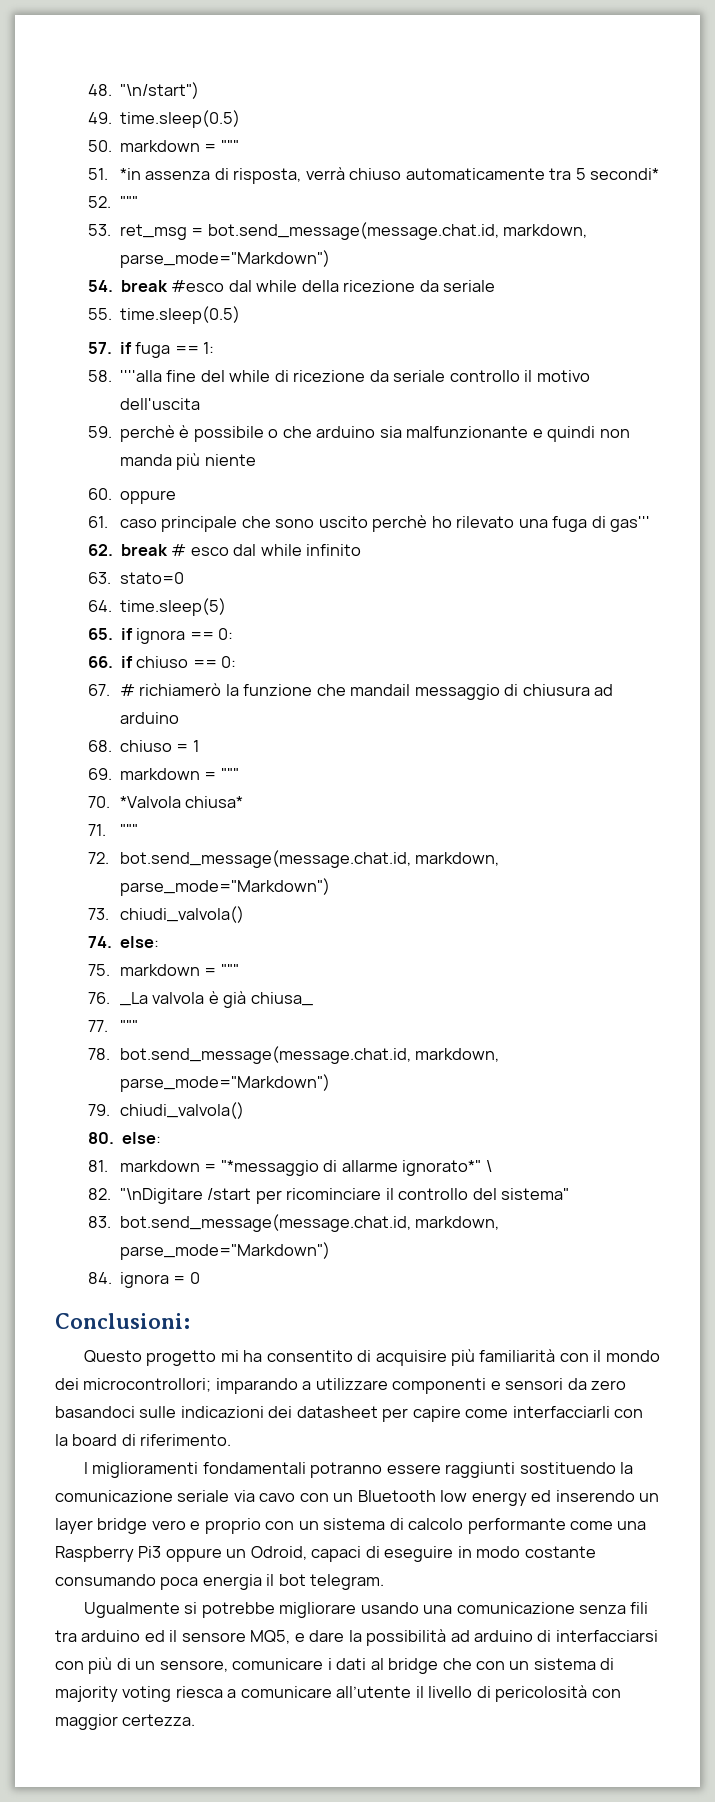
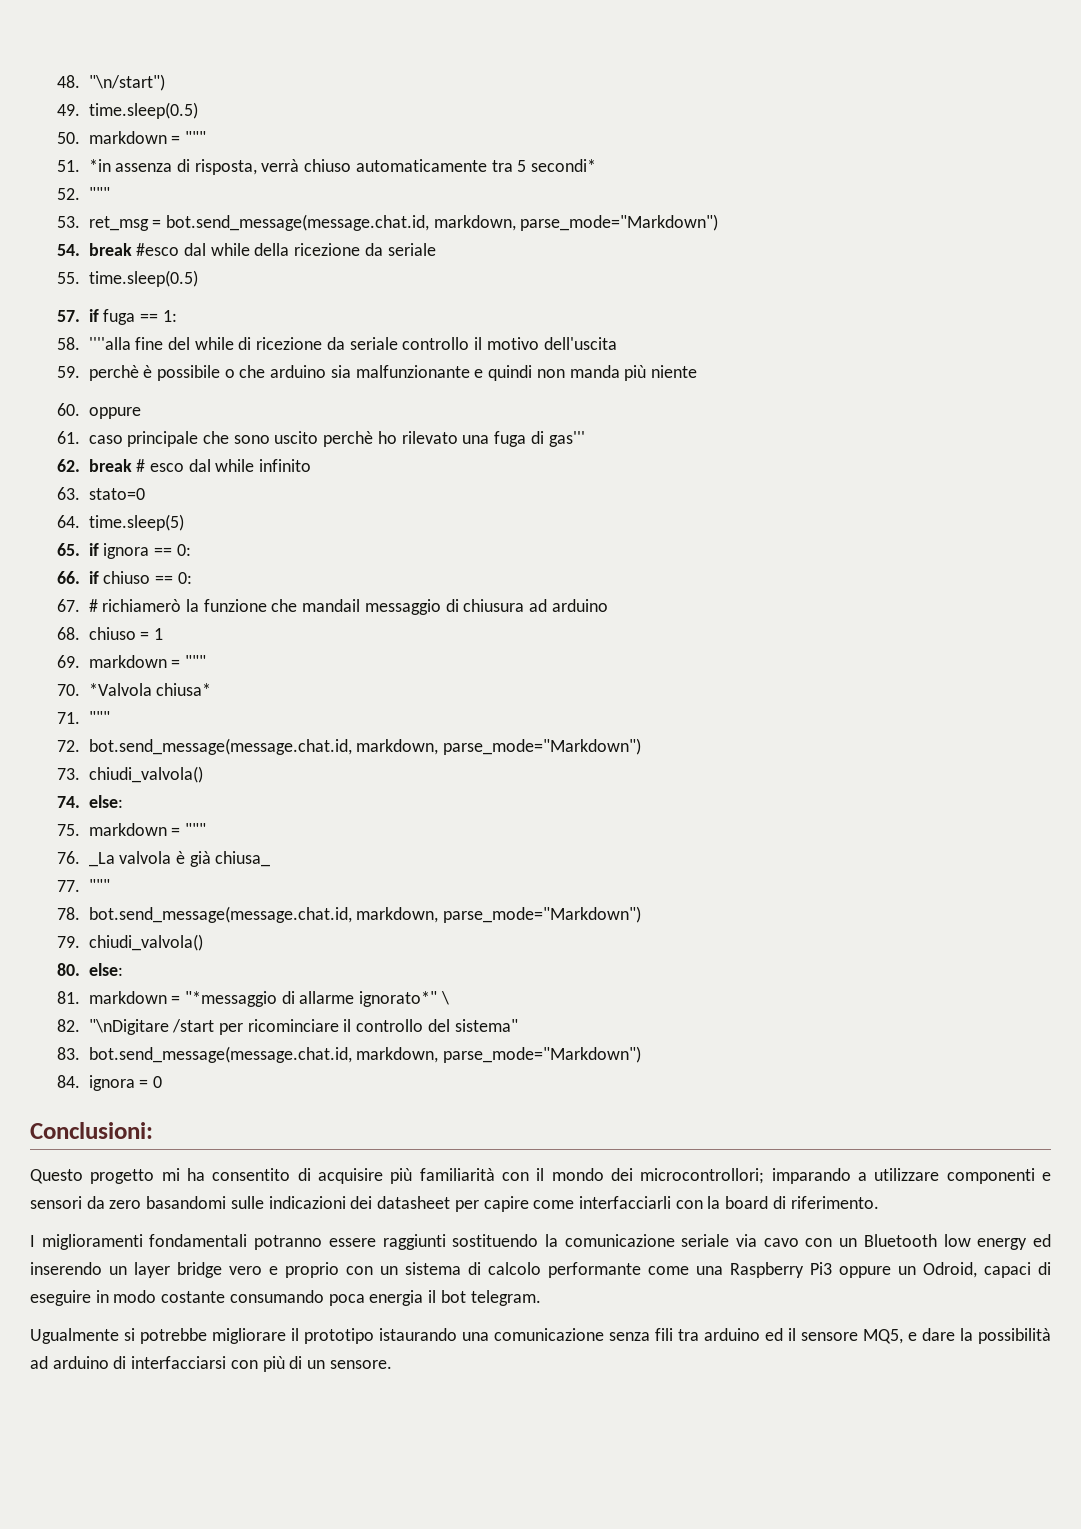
[55,1406,135,1418] basandoci -> [146,1196,227,1209] basandomi
[360,1602,419,1614] usando -> [291,1328,457,1344] il prototipo istaurando
[159,1658,615,1674] [55,1685,621,1702] [55,1714,196,1730] sensore, comunicare i dati al bridge che con un sistema di majority voting riesca a comunicare all’utente il livello di pericolosità con maggior certezza. -> [329,1360,392,1369] sensore.

